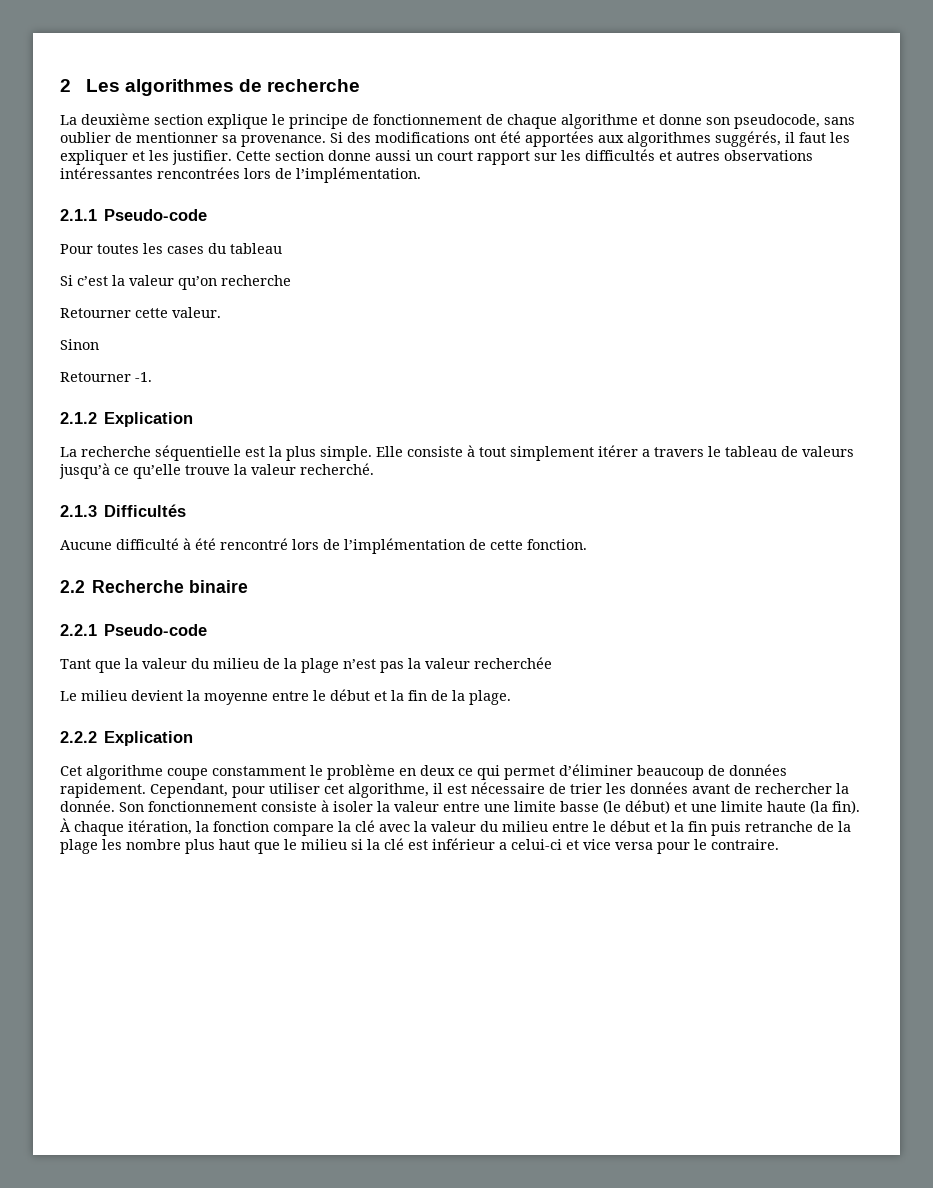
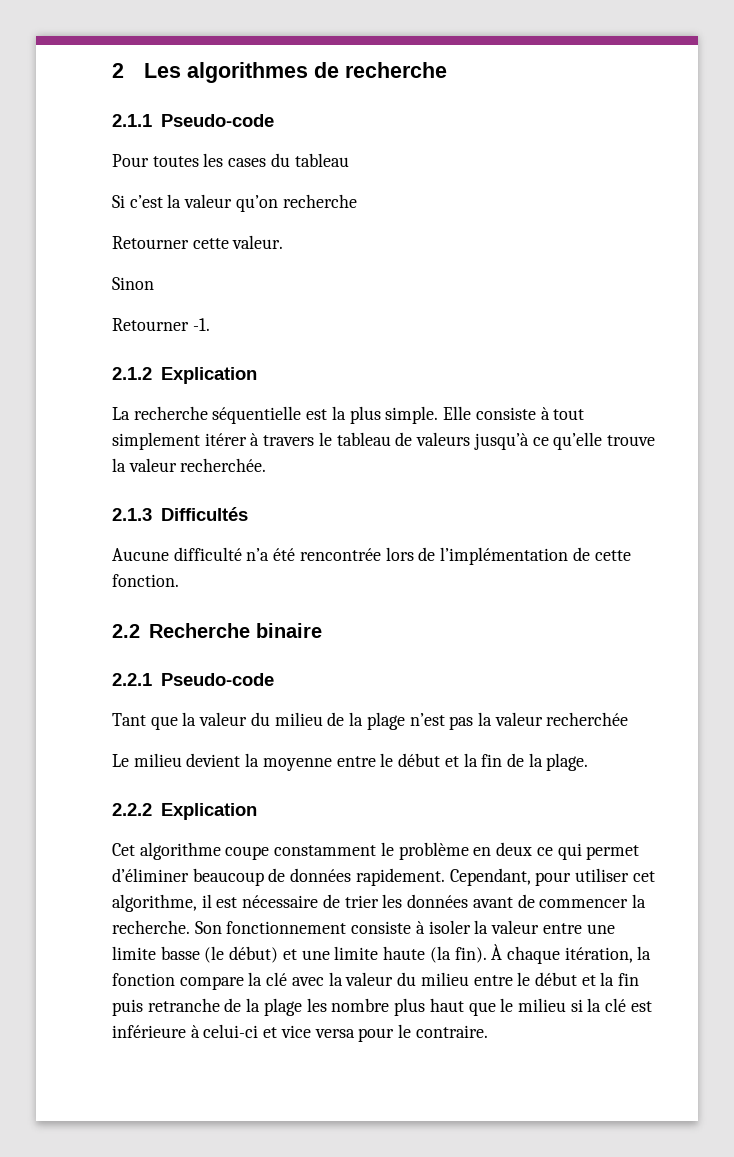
[60,113,855,129] [60,131,850,147] [60,149,813,165] [60,167,421,183] // La deuxième section explique le principe de fonctionnement de chaque algorithme et donne son pseudocode, sans oublier de mentionner sa provenance. Si des modifications ont été apportées aux algorithmes suggérés, il faut les expliquer et les justifier. Cette section donne aussi un court rapport sur les difficultés et autres observations intéressantes rencontrées lors de l’implémentation. -> (448, 70) none
[642,449,650,457] a -> [250,433,260,446] à
[300,463,374,475] recherché. -> [180,458,267,472] recherchée.
[183,538,288,550] à été rencontré -> [246,548,381,561] n’a été rencontrée
[755,783,849,794] [60,800,115,812] rechercher la donnée. -> [539,894,646,908] [112,920,190,934] commencer la recherche.
[432,838,507,850] inférieur a -> [112,1025,200,1038] inférieure à

